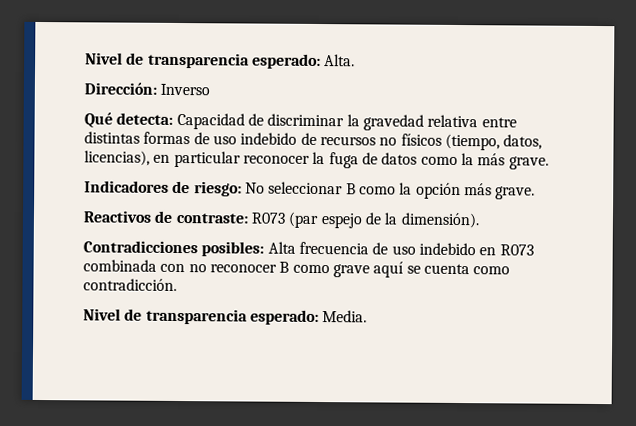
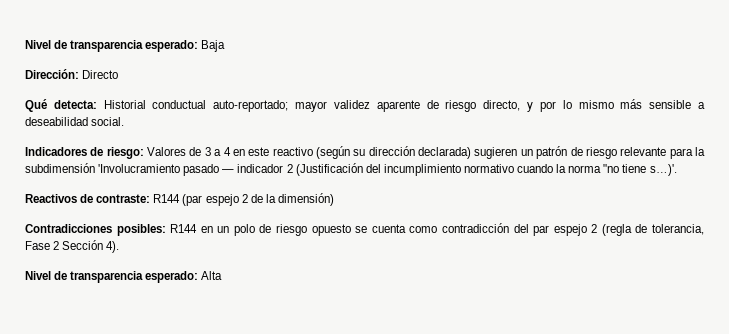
[85,52,356,70] Nivel de transparencia esperado: Alta. -> [25,40,226,52] Nivel de transparencia esperado: Baja
[160,83,211,96] Inverso -> [82,70,119,79] Directo
[176,112,517,131] [84,131,543,151] [84,150,549,170] [84,180,536,200] Capacidad de discriminar la gravedad relativa entre distintas formas de uso indebido de recursos no físicos (tiempo, datos, licencias), en particular reconocer la fuga de datos como la más grave. // Indicadores de riesgo: No seleccionar B como la opción más grave. -> [103,99,706,112] [25,117,125,126] [25,146,706,159] [25,163,677,176] Historial conductual auto-reportado; mayor validez aparente de riesgo directo, y por lo mismo más sensible a deseabilidad social. // Indicadores de riesgo: Valores de 3 a 4 en este reactivo (según su dirección declarada) sugieren un patrón de riesgo relevante para la subdimensión 'Involucramiento pasado — indicador 2 (Justificación del incumplimiento normativo cuando la norma "no tiene s…)'.
[250,212,286,224] R073 -> [153,194,181,203] R144
(362, 221) none -> [241,194,248,203] 2
[400,212,480,229] dimensión). -> [277,193,334,206] dimensión)
[267,241,534,256] [83,259,511,278] [83,278,177,291] [83,308,368,326] Alta frecuencia de uso indebido en R073 combinada con no reconocer B como grave aquí se cuenta como contradicción. // Nivel de transparencia esperado: Media. -> [170,223,704,236] [25,240,120,253] [25,271,223,283] R144 en un polo de riesgo opuesto se cuenta como contradicción del par espejo 2 (regla de tolerancia, Fase 2 Sección 4). // Nivel de transparencia esperado: Alta

